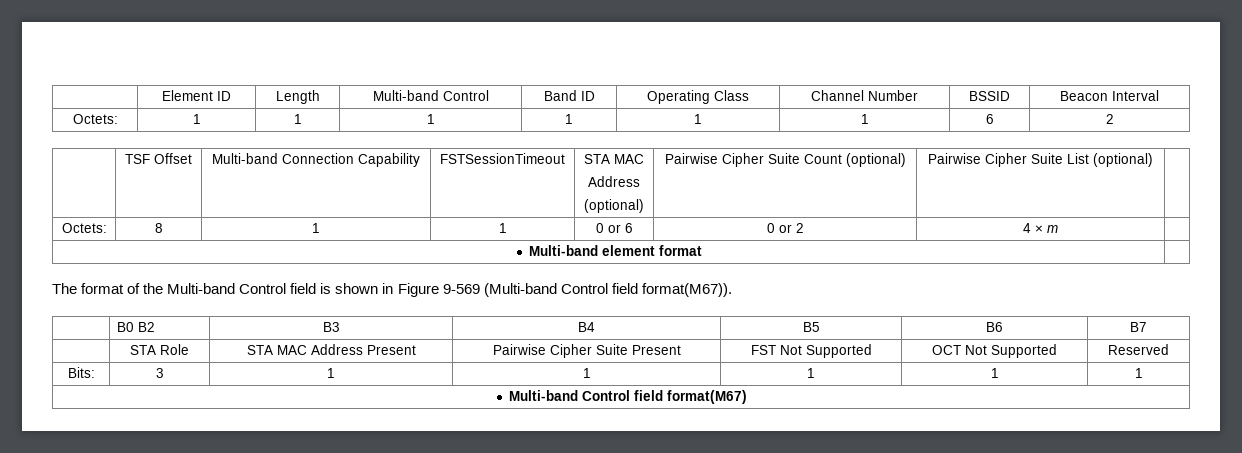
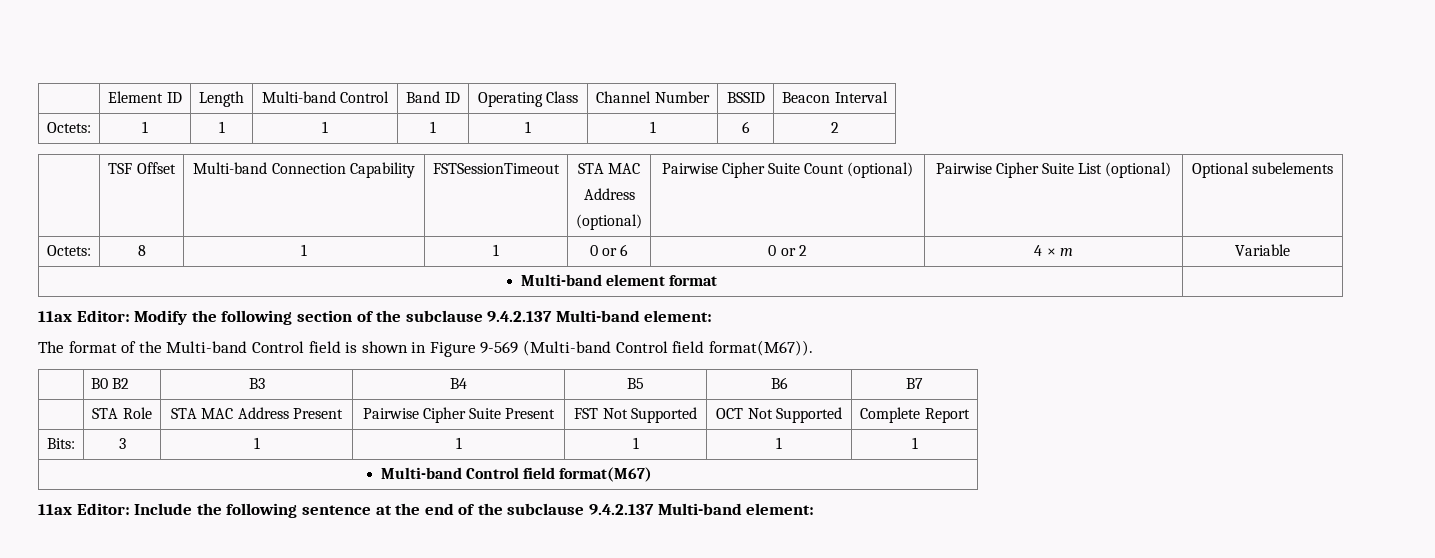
(1153, 160) none -> [1191,162,1334,178] Optional subelements
(1058, 229) none -> [1235,244,1290,256] Variable
(703, 250) none -> [38,310,713,325] // 11ax Editor: Modify the following section of the subclause 9.4.2.137 Multi-band element:
[1108,344,1169,355] Reserved -> [860,407,970,423] Complete Report
(748, 397) none -> [38,503,815,518] // 11ax Editor: Include the following sentence at the end of the subclause 9.4.2.137 Multi-band element:

